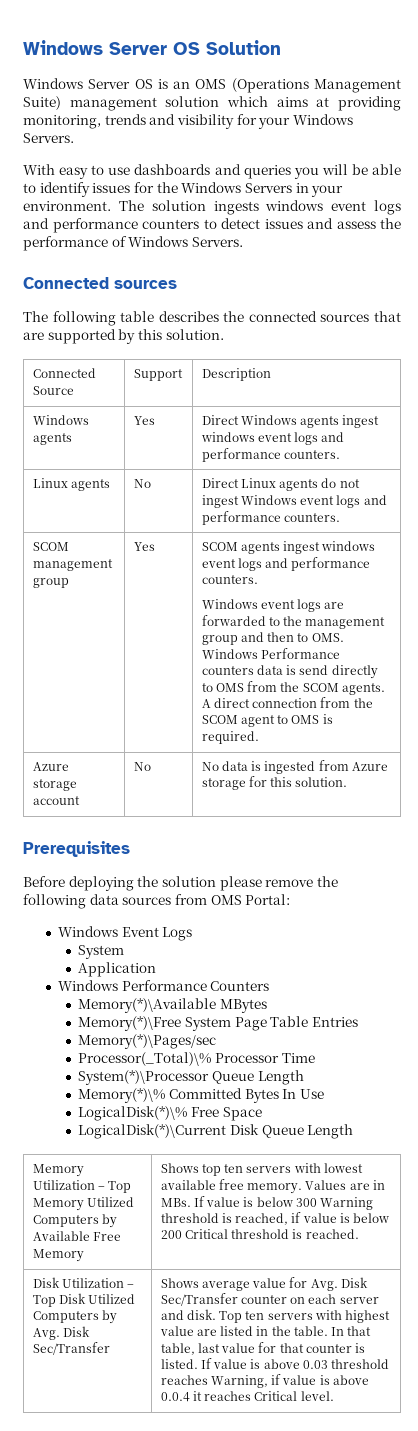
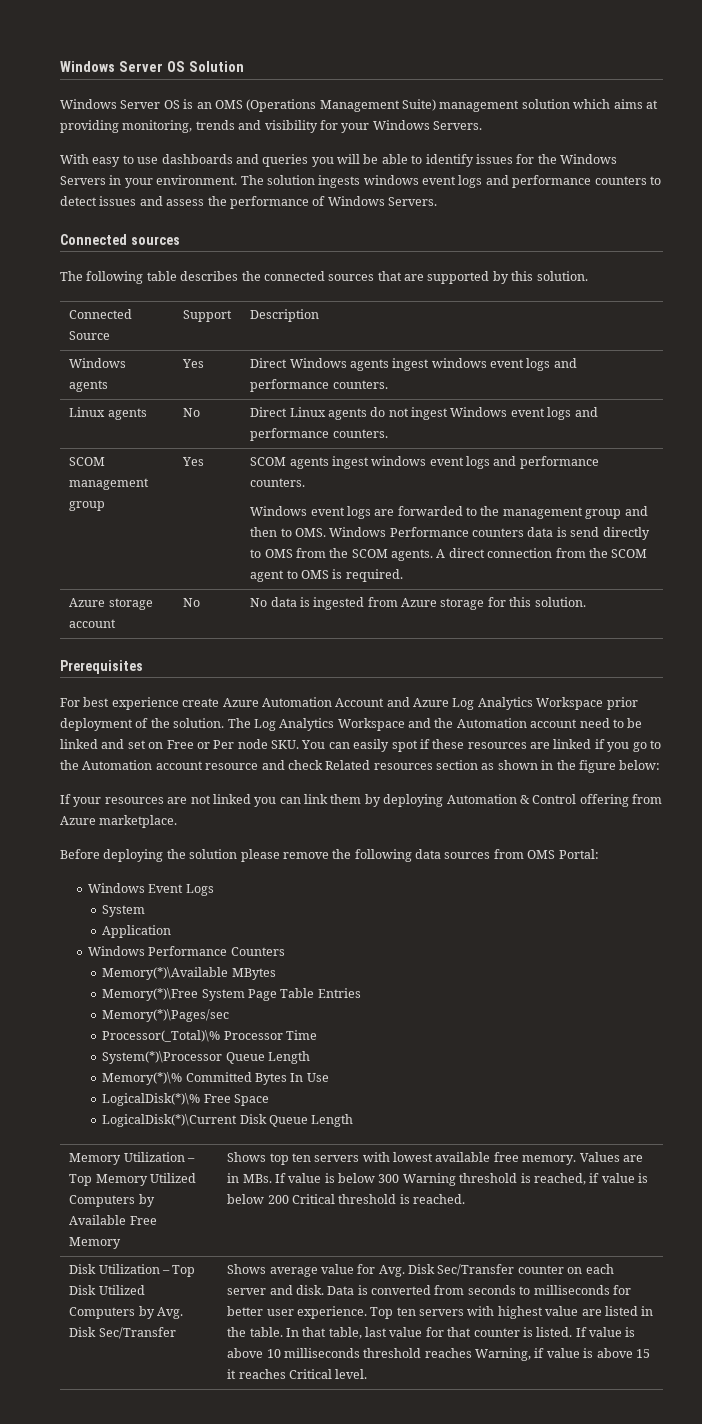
(130, 849) none -> [60,697,638,710] [60,718,643,731] [60,739,661,752] [60,760,661,773] [60,794,662,807] [60,815,178,828] // For best experience create Azure Automation Account and Azure Log Analytics Workspace prior deployment of the solution. The Log Analytics Workspace and the Automation account need to be linked and set on Free or Per node SKU. You can easily spot if these resources are linked if you go to the Automation account resource and check Related resources section as shown in the figure below: // If your resources are not linked you can link them by deploying Automation & Control offering from Azure marketplace.
(216, 1314) none -> [327,1285,631,1295] [227,1306,367,1319] Data is converted from seconds to milliseconds for better user experience.
[302,1360,328,1369] 0.03 -> [266,1348,360,1358] 10 milliseconds
[160,1392,190,1402] 0.0.4 -> [635,1349,650,1358] 15

